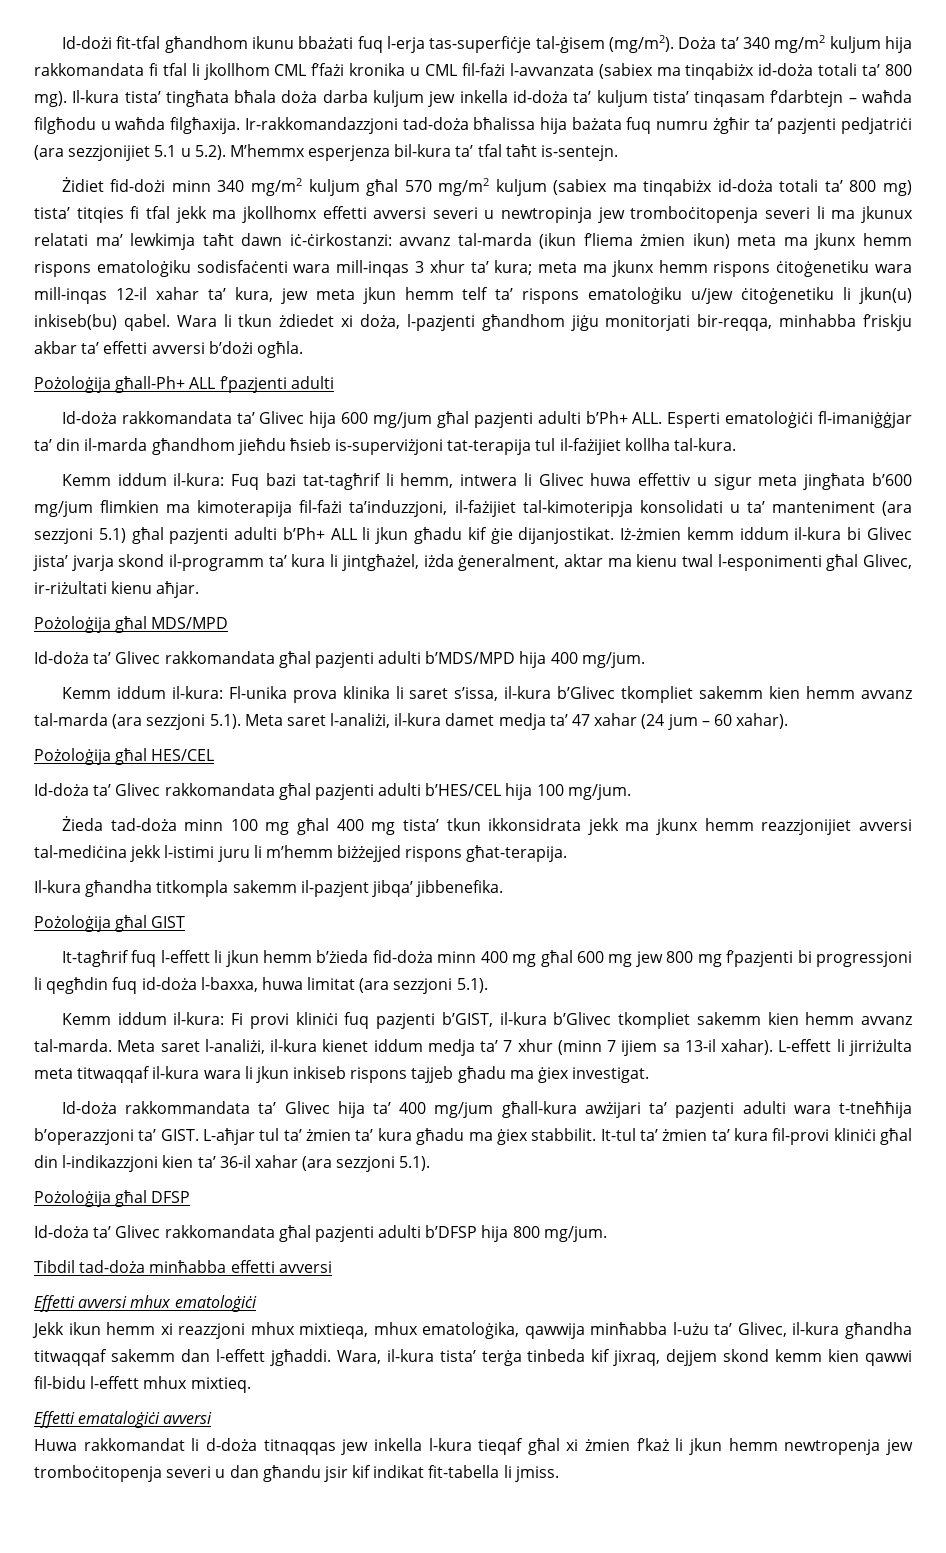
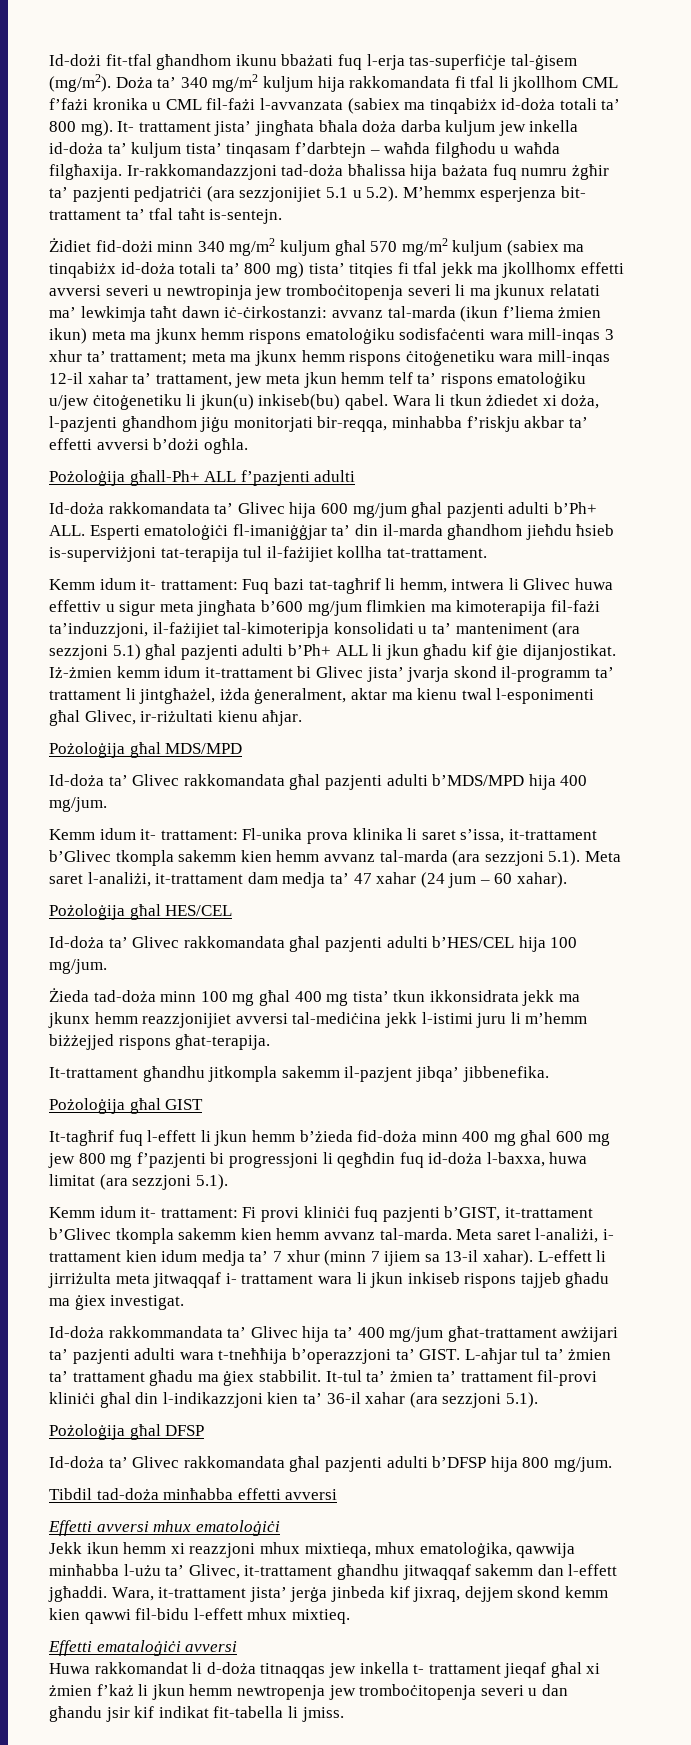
[72,90,229,107] Il-kura tista’ tingħata -> [117,120,314,136] It- trattament jista’ jingħata
[394,144,452,157] bil-kura -> [560,186,586,198] [49,210,121,220] bit- trattament
[494,260,533,275] kura; -> [110,352,188,365] trattament;
[234,287,273,302] kura, -> [155,374,232,387] trattament,
[674,438,737,451] [61,473,225,486] tal-kura. // Kemm iddum il-kura: -> [386,548,487,558] [49,578,238,590] tat-trattament. // Kemm idum it- trattament:
[739,527,842,540] iddum il-kura -> [164,666,293,678] idum it-trattament
[291,554,326,567] kura -> [49,690,121,700] trattament
[116,686,223,699] iddum il-kura: -> [99,828,238,840] idum it- trattament:
[504,686,694,703] il-kura b’Glivec tkompliet -> [508,829,597,840] [49,850,174,866] it-trattament b’Glivec tkompla
[394,713,495,726] il-kura damet -> [155,872,278,884] it-trattament dam
[34,880,229,897] Il-kura għandha titkompla -> [49,1066,278,1082] It-trattament għandhu jitkompla
[117,1012,225,1025] iddum il-kura: -> [99,1206,238,1218] idum it- trattament:
[499,1012,691,1029] il-kura b’Glivec tkompliet -> [504,1207,593,1218] [49,1228,174,1244] it-trattament b’Glivec tkompla
[270,1039,423,1052] il-kura kienet iddum -> [602,1229,614,1240] [49,1250,198,1262] i- trattament kien idum
[77,1066,200,1083] titwaqqaf il-kura -> [153,1272,314,1288] jitwaqqaf i- trattament
[501,1101,577,1118] għall-kura -> [447,1326,557,1342] għat-trattament
[377,1128,412,1141] kura -> [72,1372,145,1382] trattament
[733,1128,768,1141] kura -> [460,1372,533,1382] trattament
[792,1322,912,1339] [34,1349,107,1366] il-kura għandha titwaqqaf -> [244,1564,471,1580] it-trattament għandhu jitwaqqaf
[386,1349,586,1366] il-kura tista’ terġa tinbeda -> [158,1586,385,1602] it-trattament jista’ jerġa jinbeda
[428,1438,524,1455] l-kura tieqaf -> [413,1662,547,1678] t- trattament jieqaf

